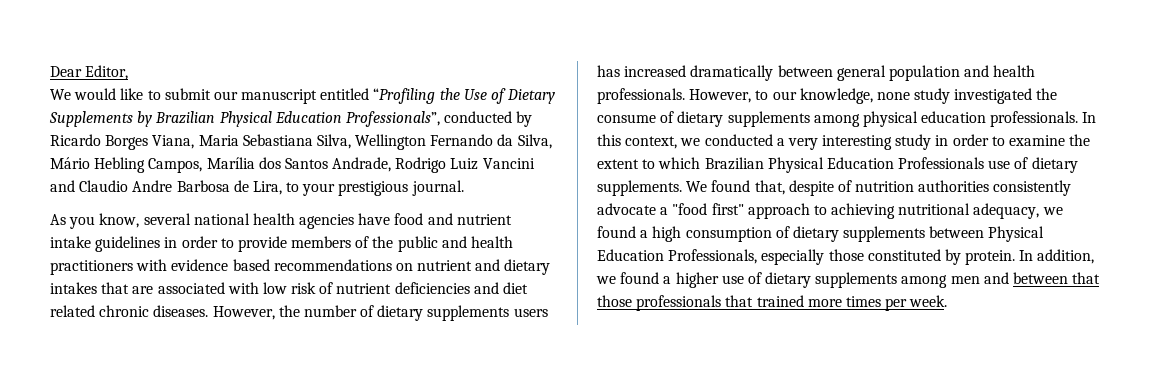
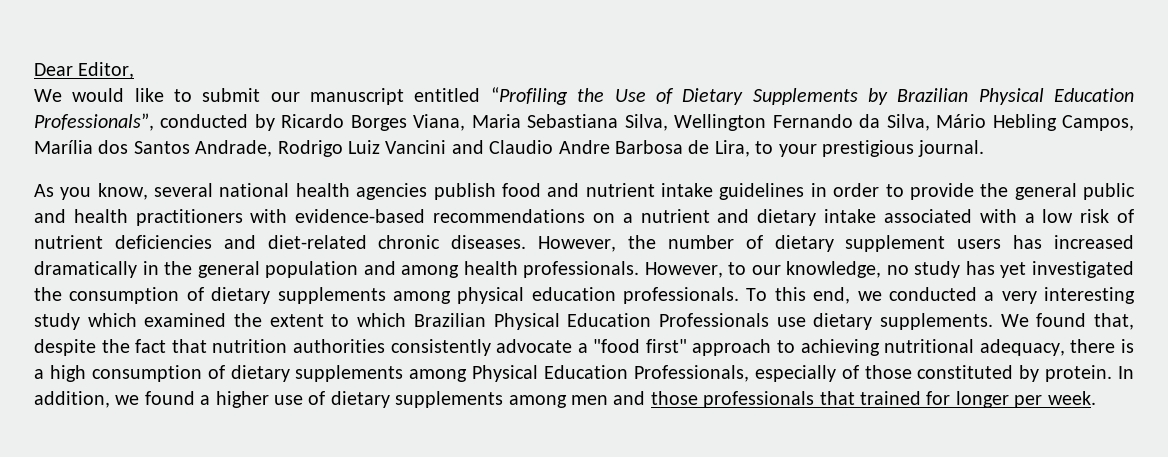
[358,213,391,225] have -> [433,183,496,200] publish
[291,236,394,248] members of the -> [980,183,1077,200] the general
[171,259,270,271] evidence based -> [295,209,426,223] evidence-based
(413, 267) none -> [622,213,633,223] a
[50,282,154,294] intakes that are -> [824,209,877,223] intake
(259, 288) none -> [1024,213,1035,223] a
[503,282,529,294] [50,305,95,317] diet related -> [267,235,367,249] diet-related
[427,305,510,321] supplements -> [845,235,946,252] supplement
[777,65,833,77] between -> [142,261,193,275] in the
(990, 71) none -> [401,265,460,278] among
[876,88,951,104] none study -> [886,261,1027,278] no study has yet
[597,114,656,123] consume -> [69,287,180,304] consumption
[1082,112,1097,123] [597,134,678,149] In this context, -> [746,287,851,304] To this end,
[935,134,1066,146] in order to examine -> [87,313,227,327] which examined
[1014,157,1029,169] of -> (806, 322) none
[837,180,852,192] of -> [101,339,207,353] the fact that
[1042,207,1063,215] [597,226,636,238] we found -> [1070,339,1134,353] there is
[929,226,985,238] between -> [409,369,468,382] among
(825, 257) none -> [841,365,859,379] of
[1013,272,1101,284] between that -> (646, 398) none
[807,296,881,307] more times -> [926,391,1009,408] for longer

